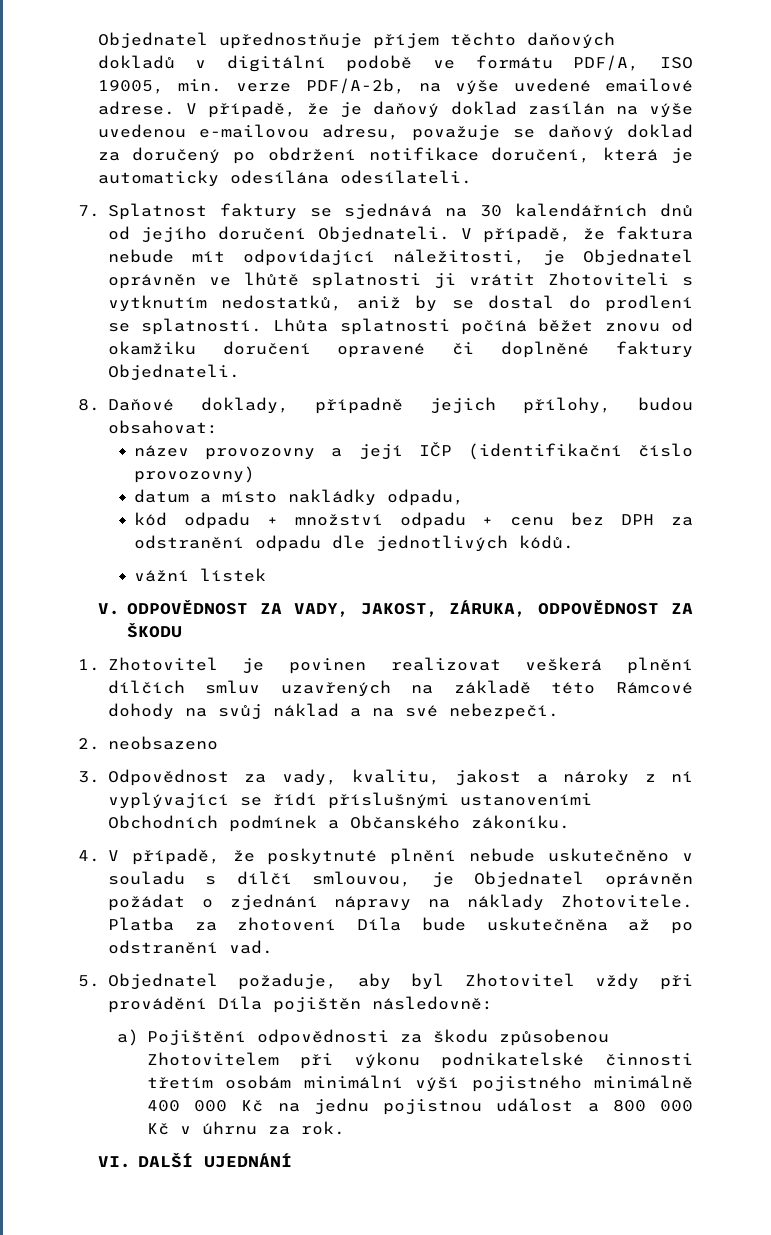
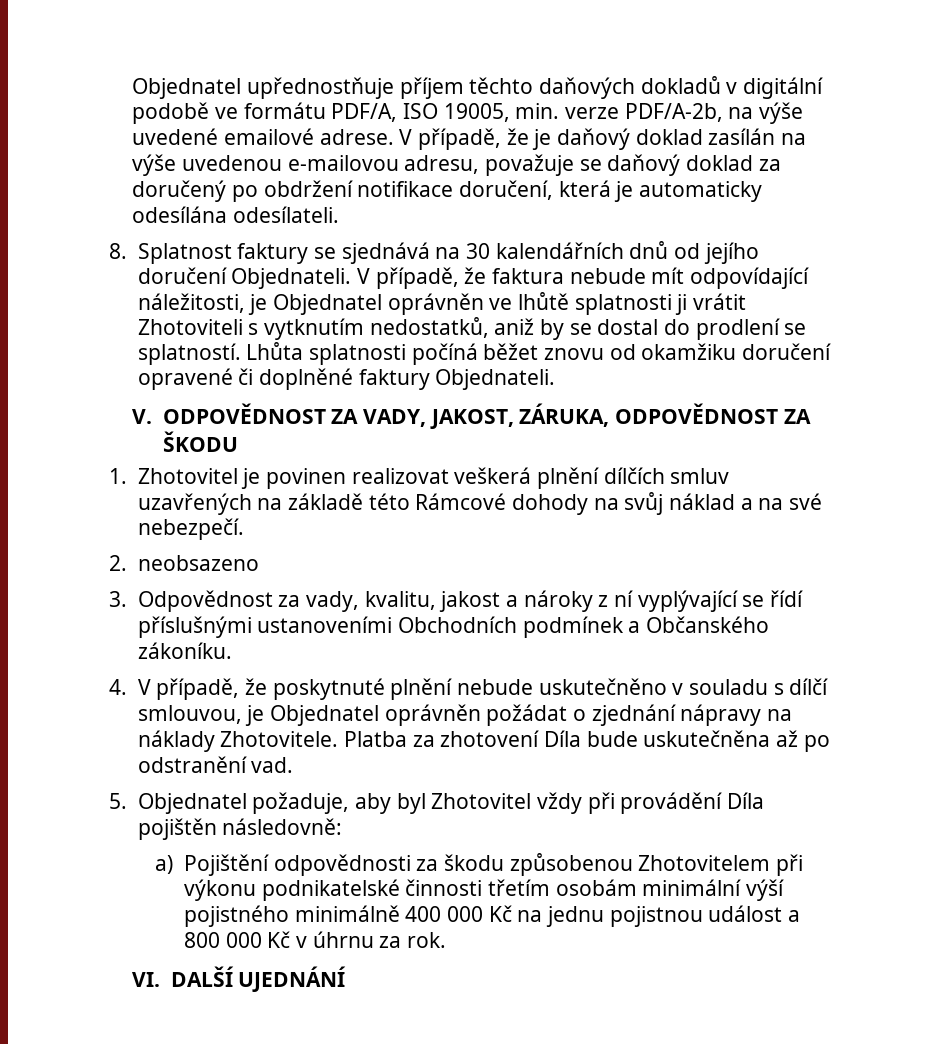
[78,205,100,217] 7. -> [109,243,127,259] 8.
[78,397,694,414] [107,420,218,434] [134,442,693,460] [134,466,256,483] [134,489,465,506] [134,512,693,529] [134,535,575,552] [134,568,267,582] // 8. Daňové doklady, případně jejich přílohy, budou obsahovat: // název provozovny a její IČP (identifikační číslo provozovny) // datum a místo nakládky odpadu, // kód odpadu + množství odpadu + cenu bez DPH za odstranění odpadu dle jednotlivých kódů. // vážní lístek -> (556, 379) none

